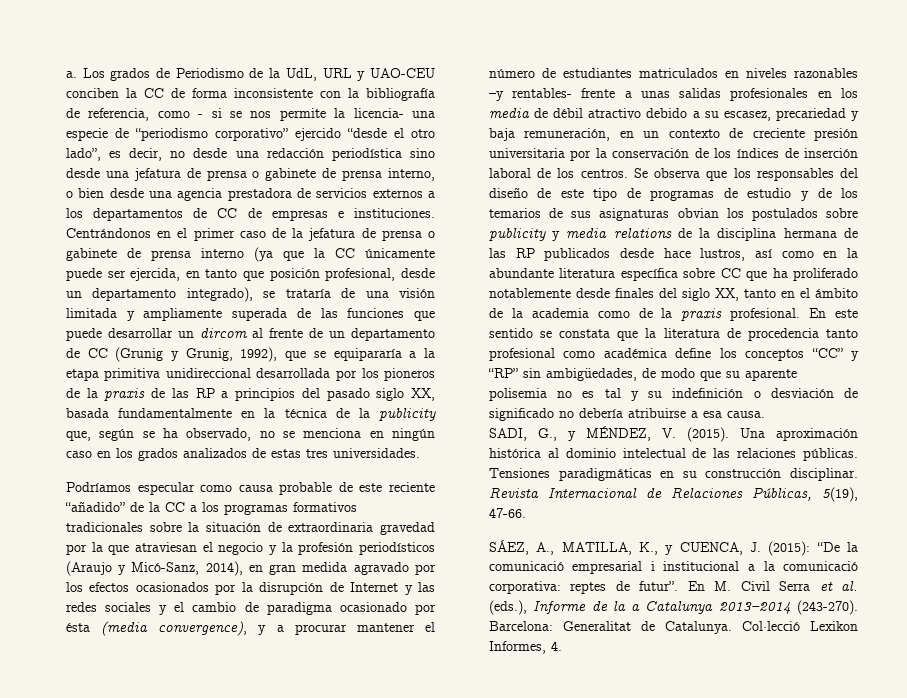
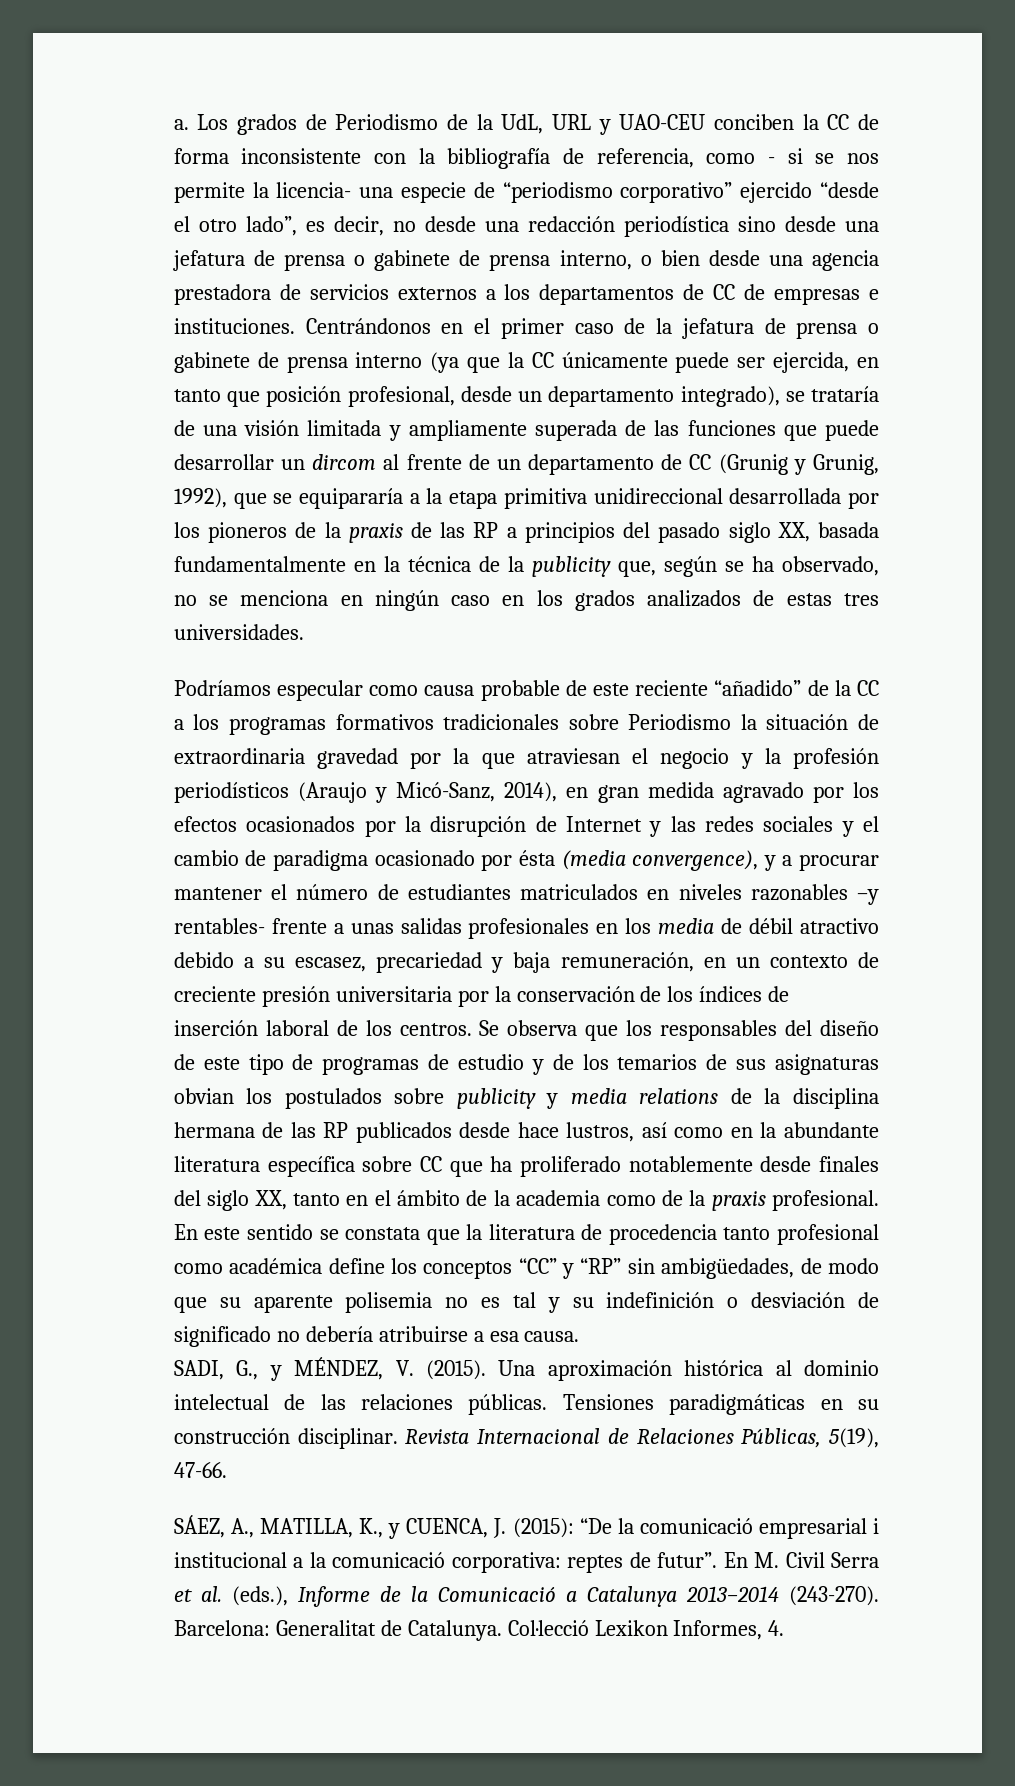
(182, 527) none -> [628,714,732,730] Periodismo
(626, 606) none -> [437,1587,556,1602] Comunicació

